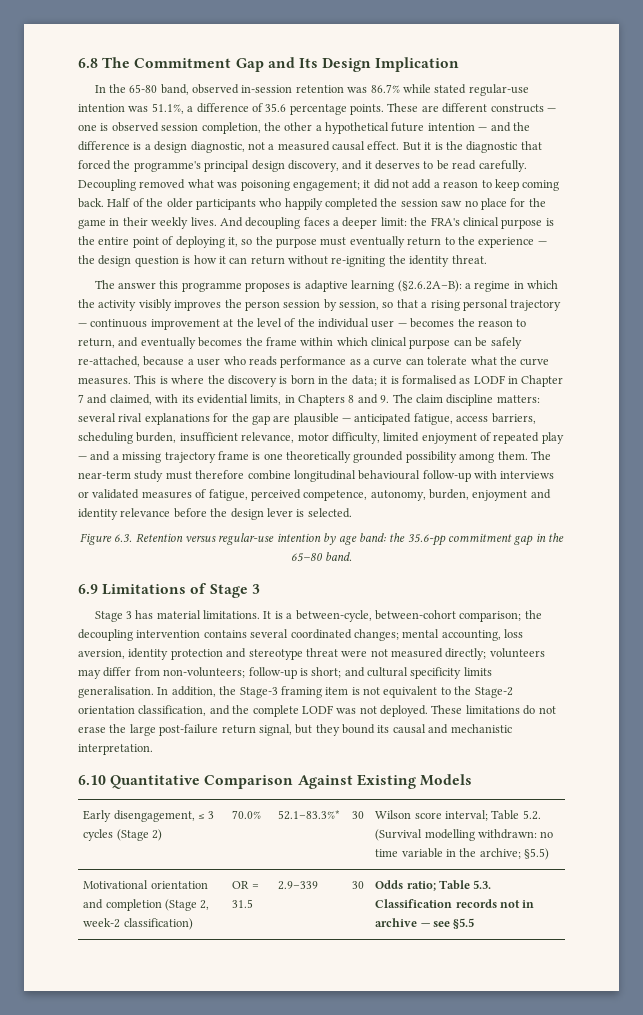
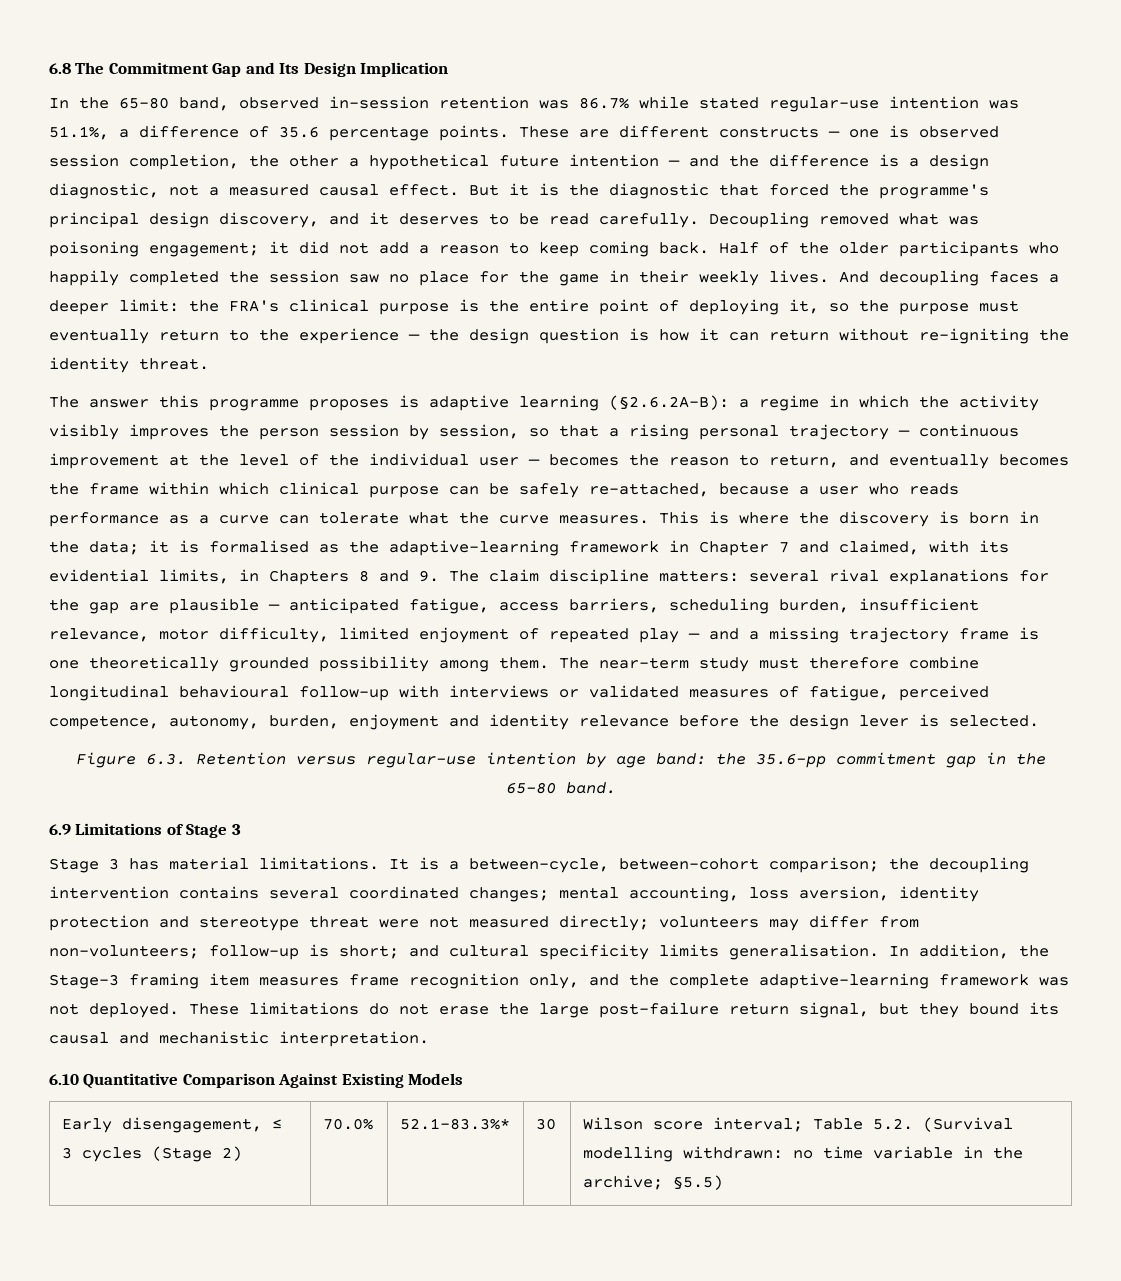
[473,375,505,384] LODF -> [349,540,659,556] the adaptive-learning framework
[351,686,513,698] [78,705,207,716] is not equivalent to the Stage-2 orientation classification, -> [259,973,579,989] measures frame recognition only,
[301,705,333,714] LODF -> [759,973,1029,989] adaptive-learning framework
[83,880,208,889] [83,899,210,911] [83,918,193,930] [232,881,259,889] [232,899,254,908] [278,881,319,890] [352,881,365,889] [375,880,492,891] [375,899,535,908] [375,918,475,929] // Motivational orientation and completion (Stage 2, week-2 classification) | OR = 31.5 | 2.9–339 | 30 | Odds ratio; Table 5.3. Classification records not in archive — see §5.5 -> (723, 1182) none

